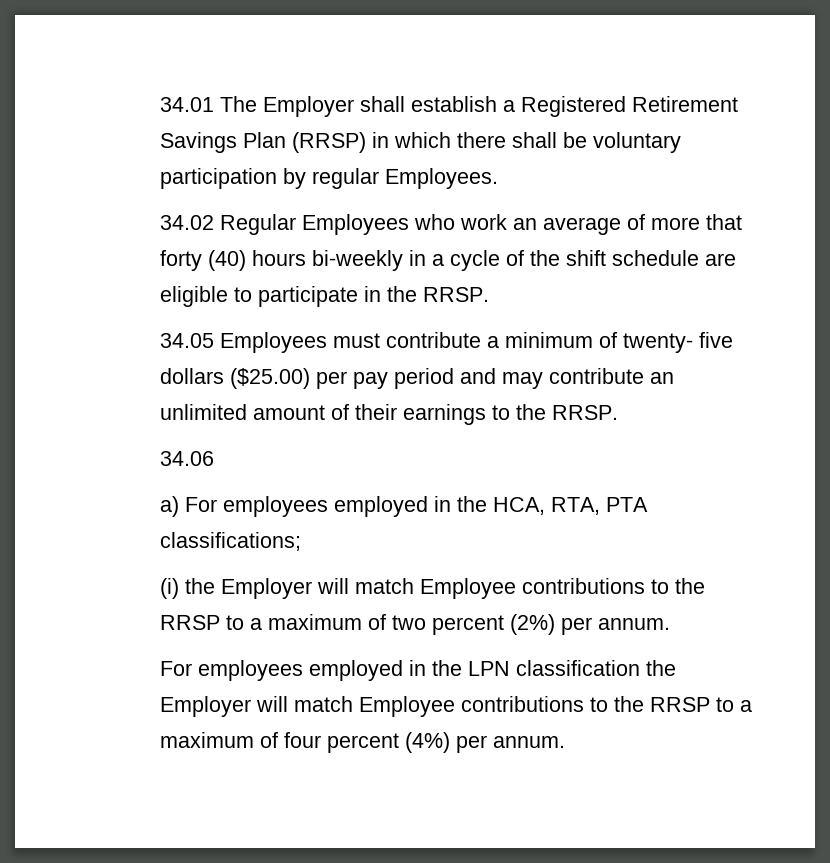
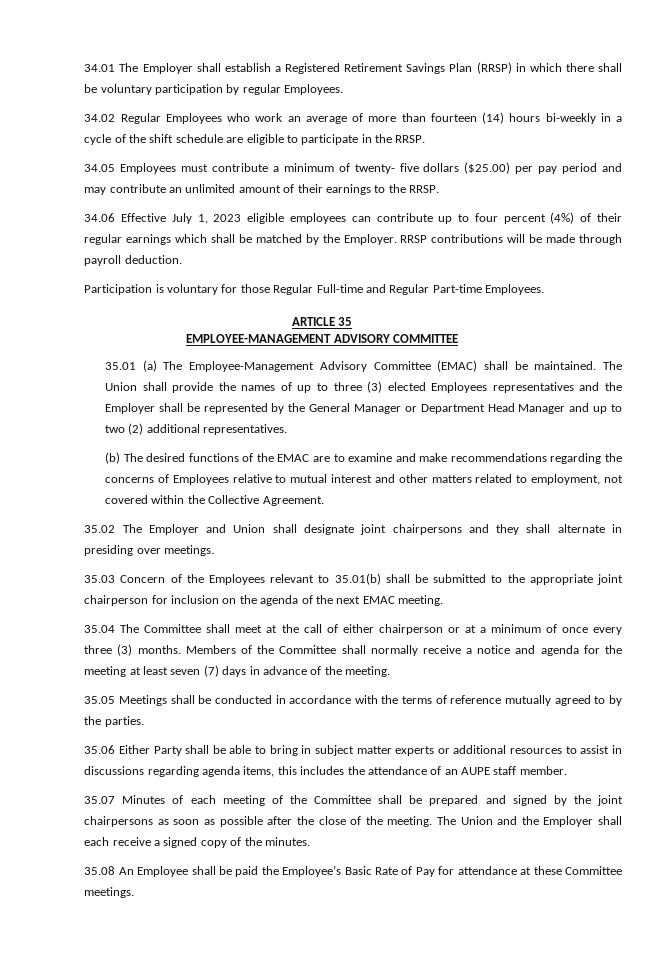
[706,214,743,230] [160,250,247,271] that forty (40) -> [401,112,504,124] than fourteen (14)
[160,496,649,517] [160,532,302,551] [160,578,706,599] [160,614,671,635] [160,660,677,681] [160,696,753,717] [160,732,566,753] // a) For employees employed in the HCA, RTA, PTA classifications; // (i) the Employer will match Employee contributions to the RRSP to a maximum of two percent (2%) per annum. // For employees employed in the LPN classification the Employer will match Employee contributions to the RRSP to a maximum of four percent (4%) per annum. -> [121,212,622,224] [84,234,622,245] [84,255,182,266] [84,284,544,295] [291,317,353,326] [186,334,458,343] [104,360,622,372] [104,381,622,393] [104,403,623,414] [104,423,288,435] [104,452,622,464] [104,474,623,485] [104,495,324,506] [84,524,623,535] [84,545,214,556] [84,573,623,585] [84,595,443,606] [84,624,622,635] [84,644,623,656] [84,665,390,677] [84,695,623,706] [84,716,144,727] [84,745,622,756] [84,766,567,777] [84,795,624,806] [84,816,622,827] [84,837,310,848] [84,865,622,877] [84,887,135,898] Effective July 1, 2023 eligible employees can contribute up to four percent (4%) of their regular earnings which shall be matched by the Employer. RRSP contributions will be made through payroll deduction. // Participation is voluntary for those Regular Full-time and Regular Part-time Employees. // ARTICLE 35 // EMPLOYEE-MANAGEMENT ADVISORY COMMITTEE // 35.01 (a) The Employee-Management Advisory Committee (EMAC) shall be maintained. The Union shall provide the names of up to three (3) elected Employees representatives and the Employer shall be represented by the General Manager or Department Head Manager and up to two (2) additional representatives. // (b) The desired functions of the EMAC are to examine and make recommendations regarding the concerns of Employees relative to mutual interest and other matters related to employment, not covered within the Collective Agreement. // 35.02 The Employer and Union shall designate joint chairpersons and they shall alternate in presiding over meetings. // 35.03 Concern of the Employees relevant to 35.01(b) shall be submitted to the appropriate joint chairperson for inclusion on the agenda of the next EMAC meeting. // 35.04 The Committee shall meet at the call of either chairperson or at a minimum of once every three (3) months. Members of the Committee shall normally receive a notice and agenda for the meeting at least seven (7) days in advance of the meeting. // 35.05 Meetings shall be conducted in accordance with the terms of reference mutually agreed to by the parties. // 35.06 Either Party shall be able to bring in subject matter experts or additional resources to assist in discussions regarding agenda items, this includes the attendance of an AUPE staff member. // 35.07 Minutes of each meeting of the Committee shall be prepared and signed by the joint chairpersons as soon as possible after the close of the meeting. The Union and the Employer shall each receive a signed copy of the minutes. // 35.08 An Employee shall be paid the Employee’s Basic Rate of Pay for attendance at these Committee meetings.

